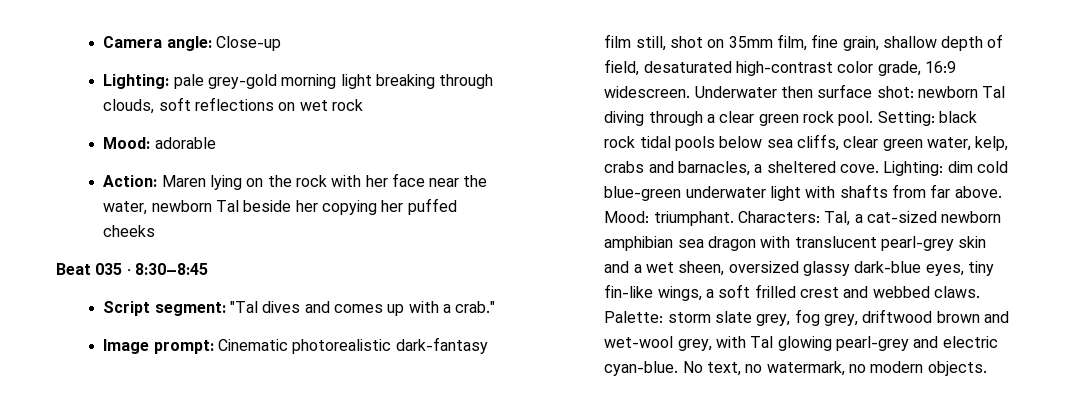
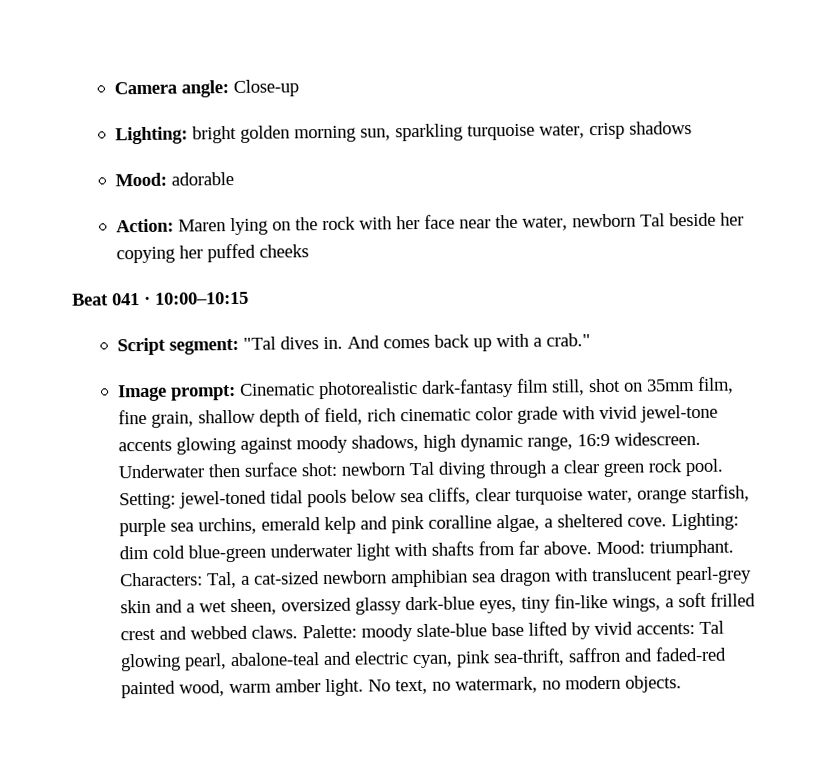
[173,74,494,89] [103,97,363,114] pale grey-gold morning light breaking through clouds, soft reflections on wet rock -> [192,121,693,144] bright golden morning sun, sparkling turquoise water, crisp shadows
[95,263,208,275] 035 · 8:30–8:45 -> [112,291,249,306] 041 · 10:00–10:15
[304,301,383,313] and comes -> [323,334,471,350] in. And comes back
[643,61,921,76] desaturated high-contrast color grade, -> [367,404,719,424] [118,433,574,455] rich cinematic color grade with vivid jewel-tone accents glowing against moody shadows, high dynamic range,
[938,111,977,123] [604,136,636,148] black rock -> [179,490,268,509] jewel-toned
[882,136,1009,151] [604,161,750,176] green water, kelp, crabs and barnacles, -> [515,484,751,505] [119,514,541,537] turquoise water, orange starfish, purple sea urchins, emerald kelp and pink coralline algae,
[667,309,1009,326] [604,336,998,351] [604,361,679,376] storm slate grey, fog grey, driftwood brown and wet-wool grey, with Tal glowing pearl-grey and electric cyan-blue. -> [361,620,725,642] [120,646,728,672] [121,678,365,699] moody slate-blue base lifted by vivid accents: Tal glowing pearl, abalone-teal and electric cyan, pink sea-thrift, saffron and faded-red painted wood, warm amber light.

